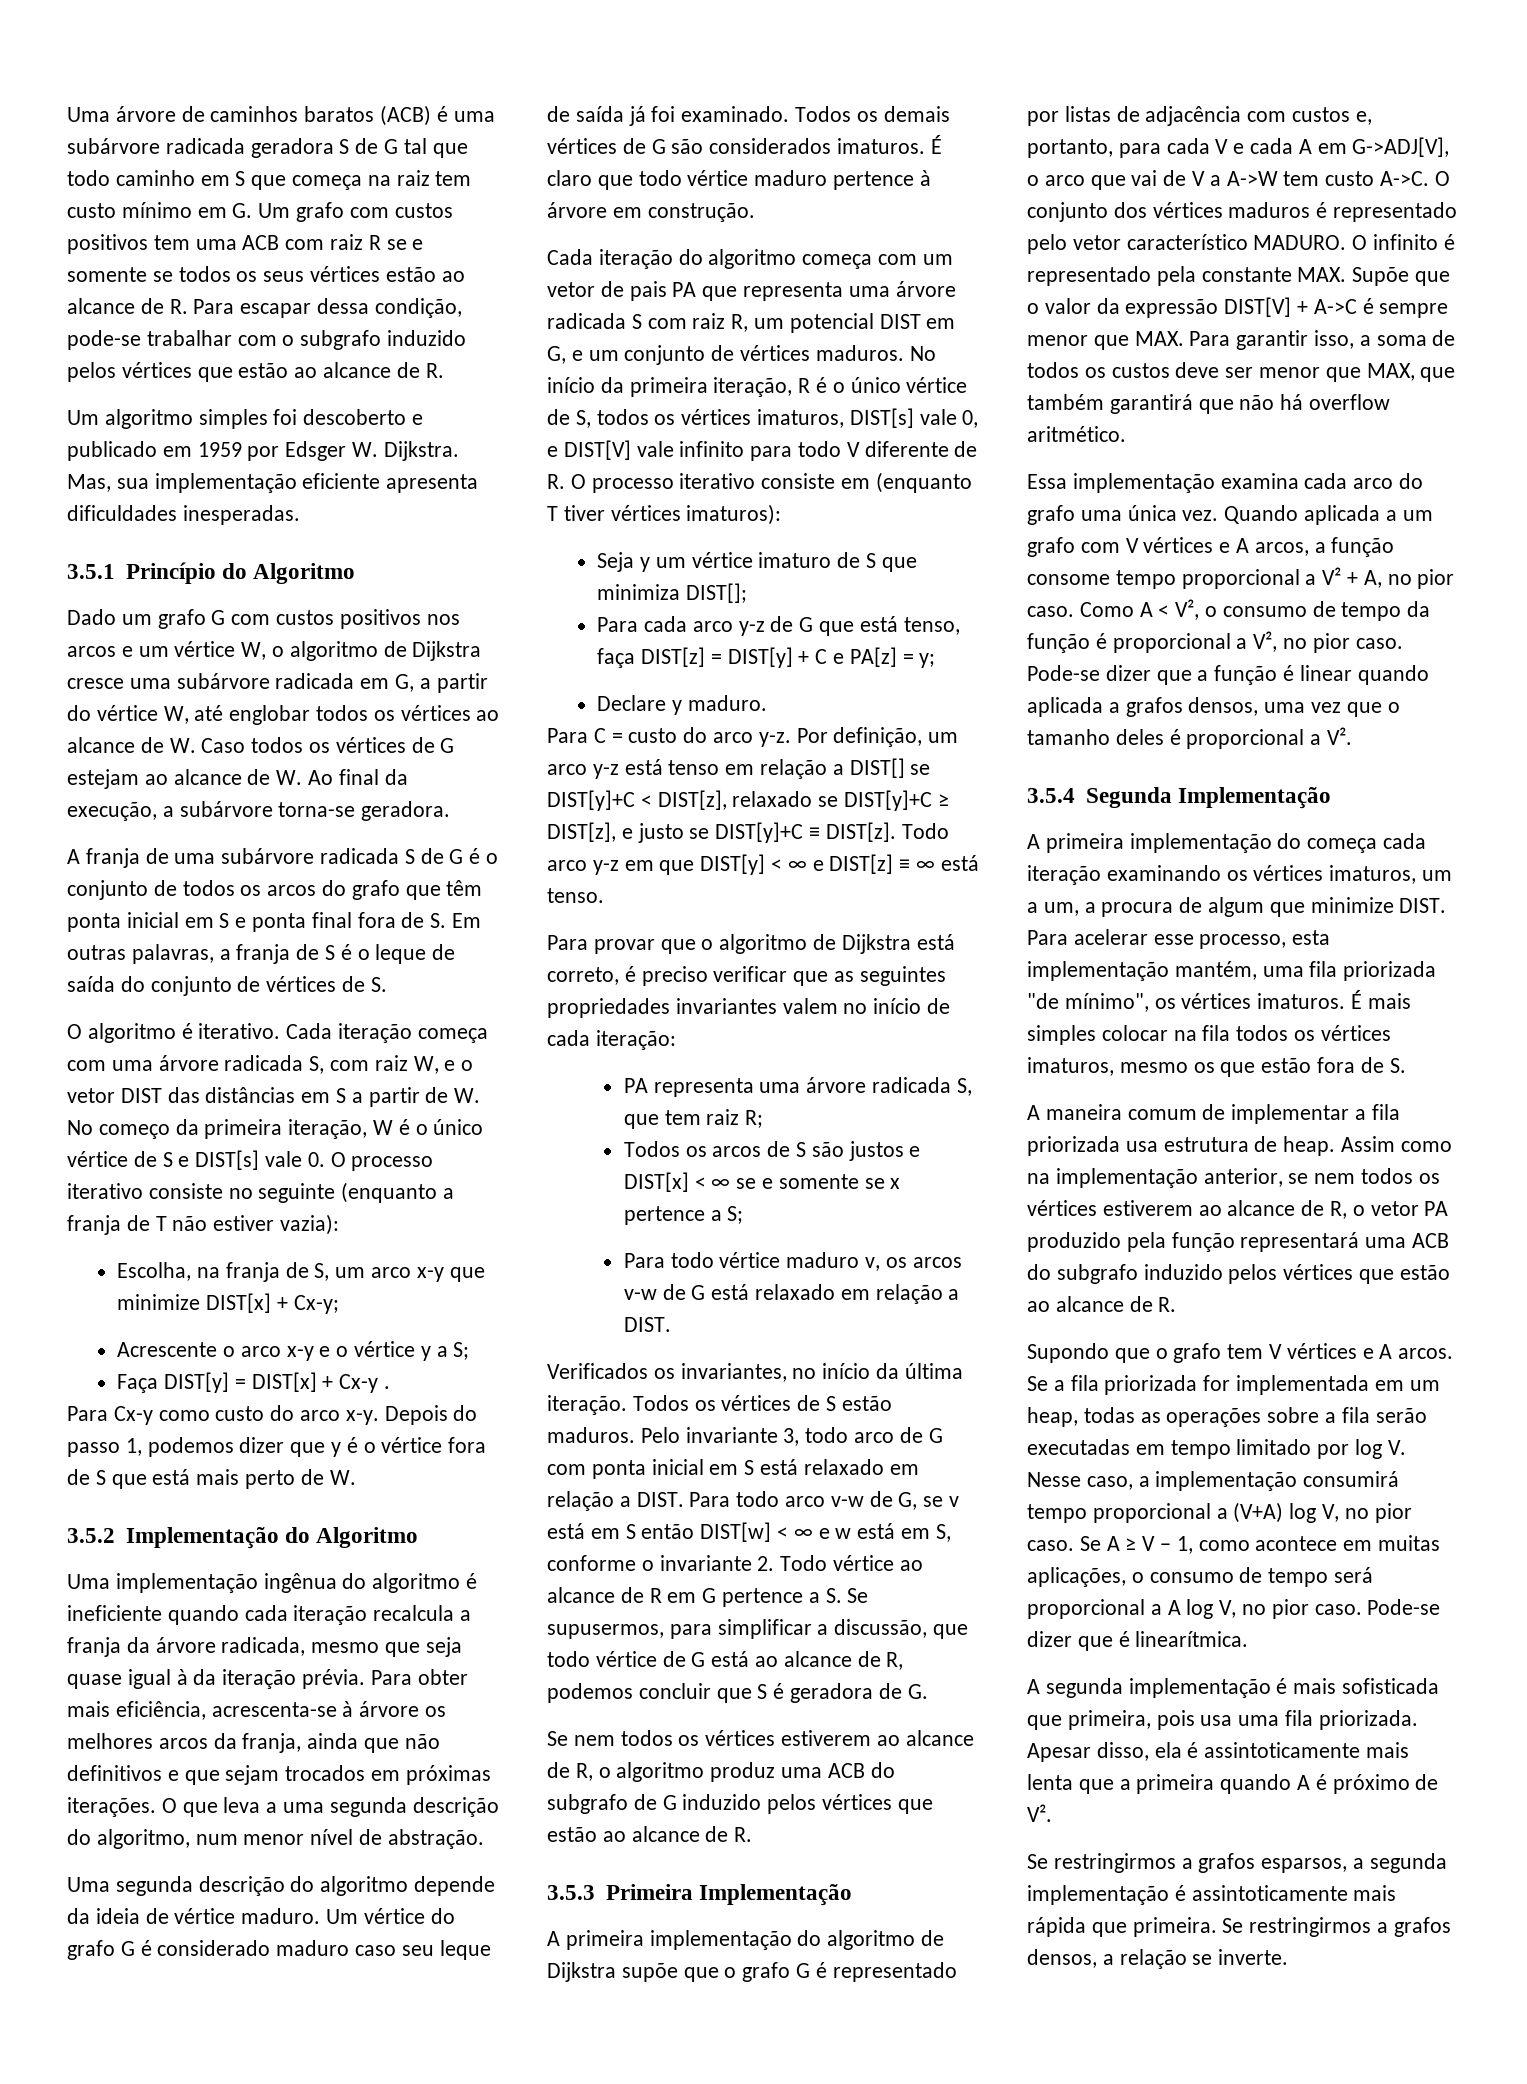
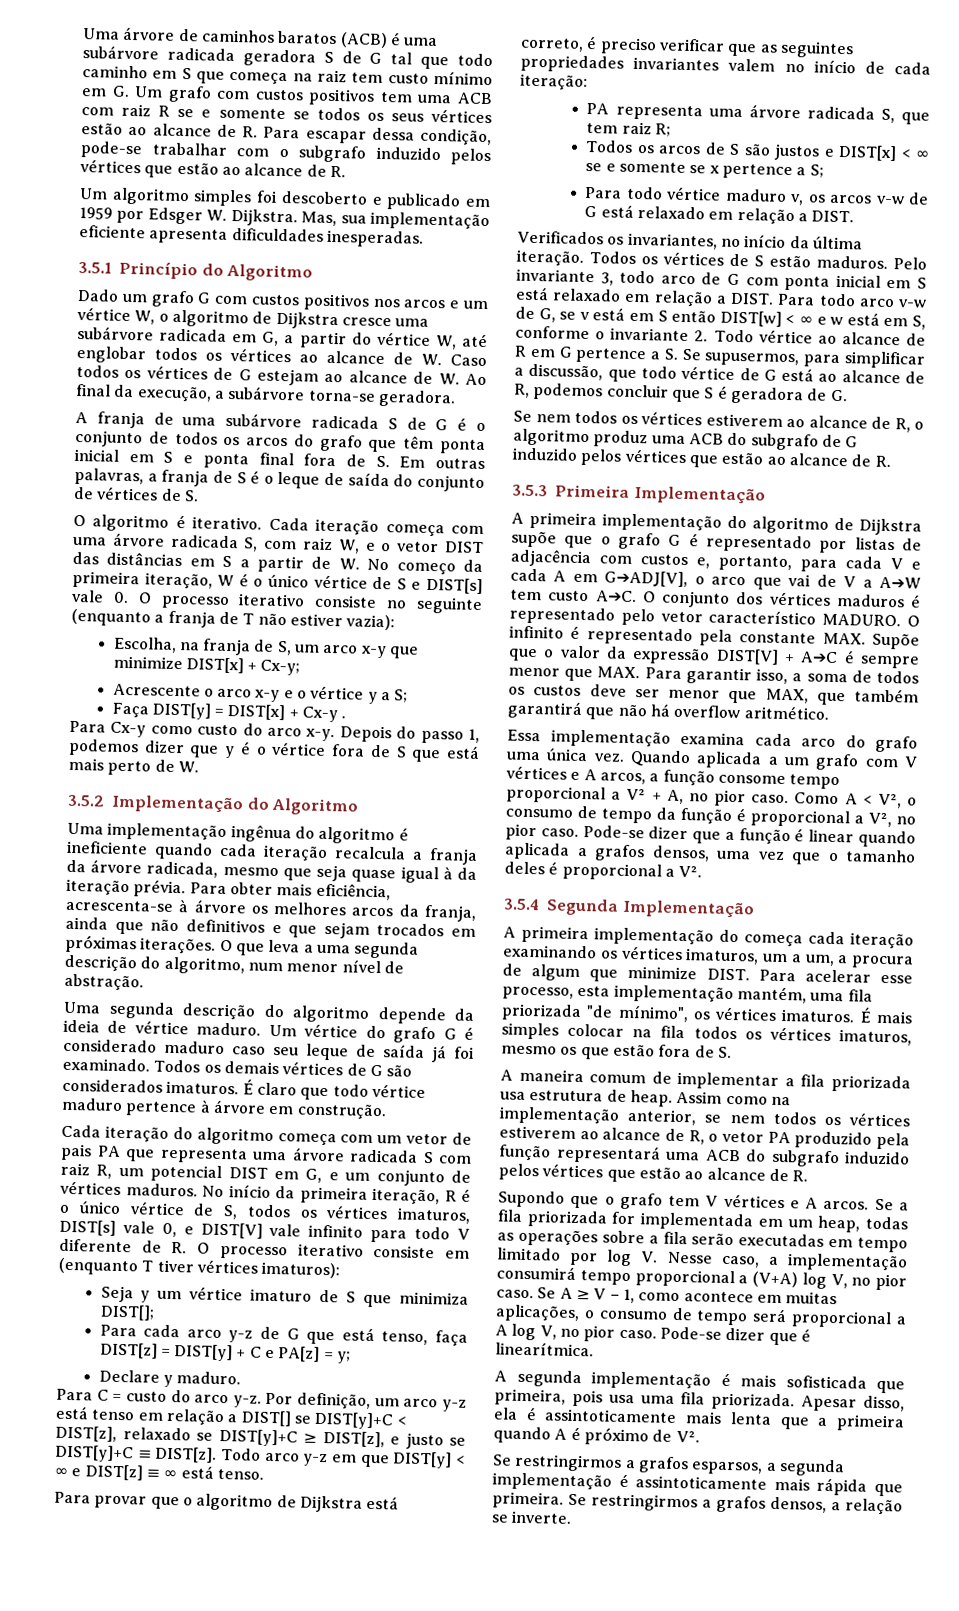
[1352,137,1450,157] G->ADJ[V], -> [604,570,689,588] G➔ADJ[V],
[1226,171,1430,186] A->W tem custo A->C. -> [879,576,921,589] [510,589,637,603] A➔W tem custo A➔C.
[1313,299,1357,314] A->C -> [800,651,839,664] A➔C

